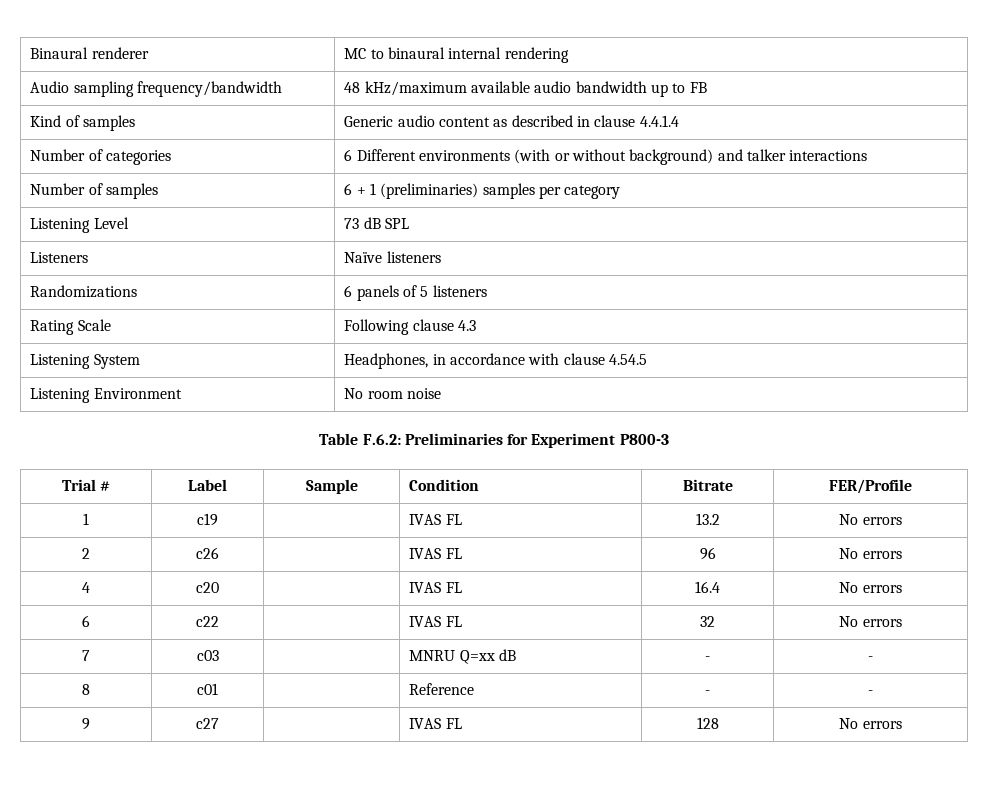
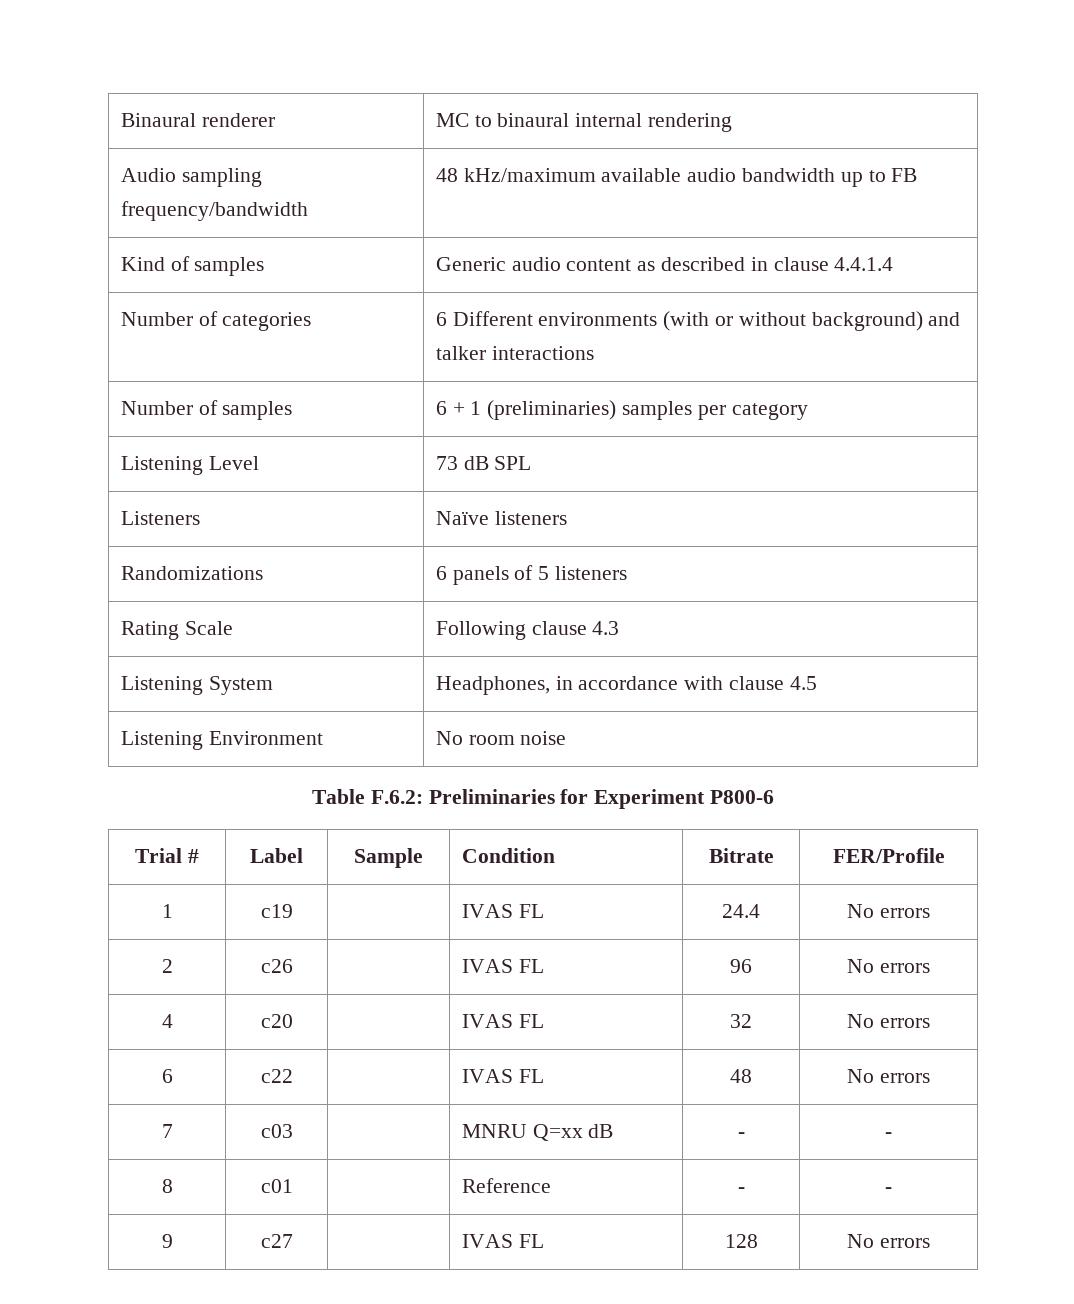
[609,354,648,365] 4.54.5 -> [789,676,817,690] 4.5
[619,434,669,445] P800-3 -> [710,790,775,804] P800-6
[695,513,720,525] 13.2 -> [722,904,760,918] 24.4
[695,581,720,593] 16.4 -> [730,1014,752,1028] 32
[700,616,715,627] 32 -> [730,1069,752,1083] 48

